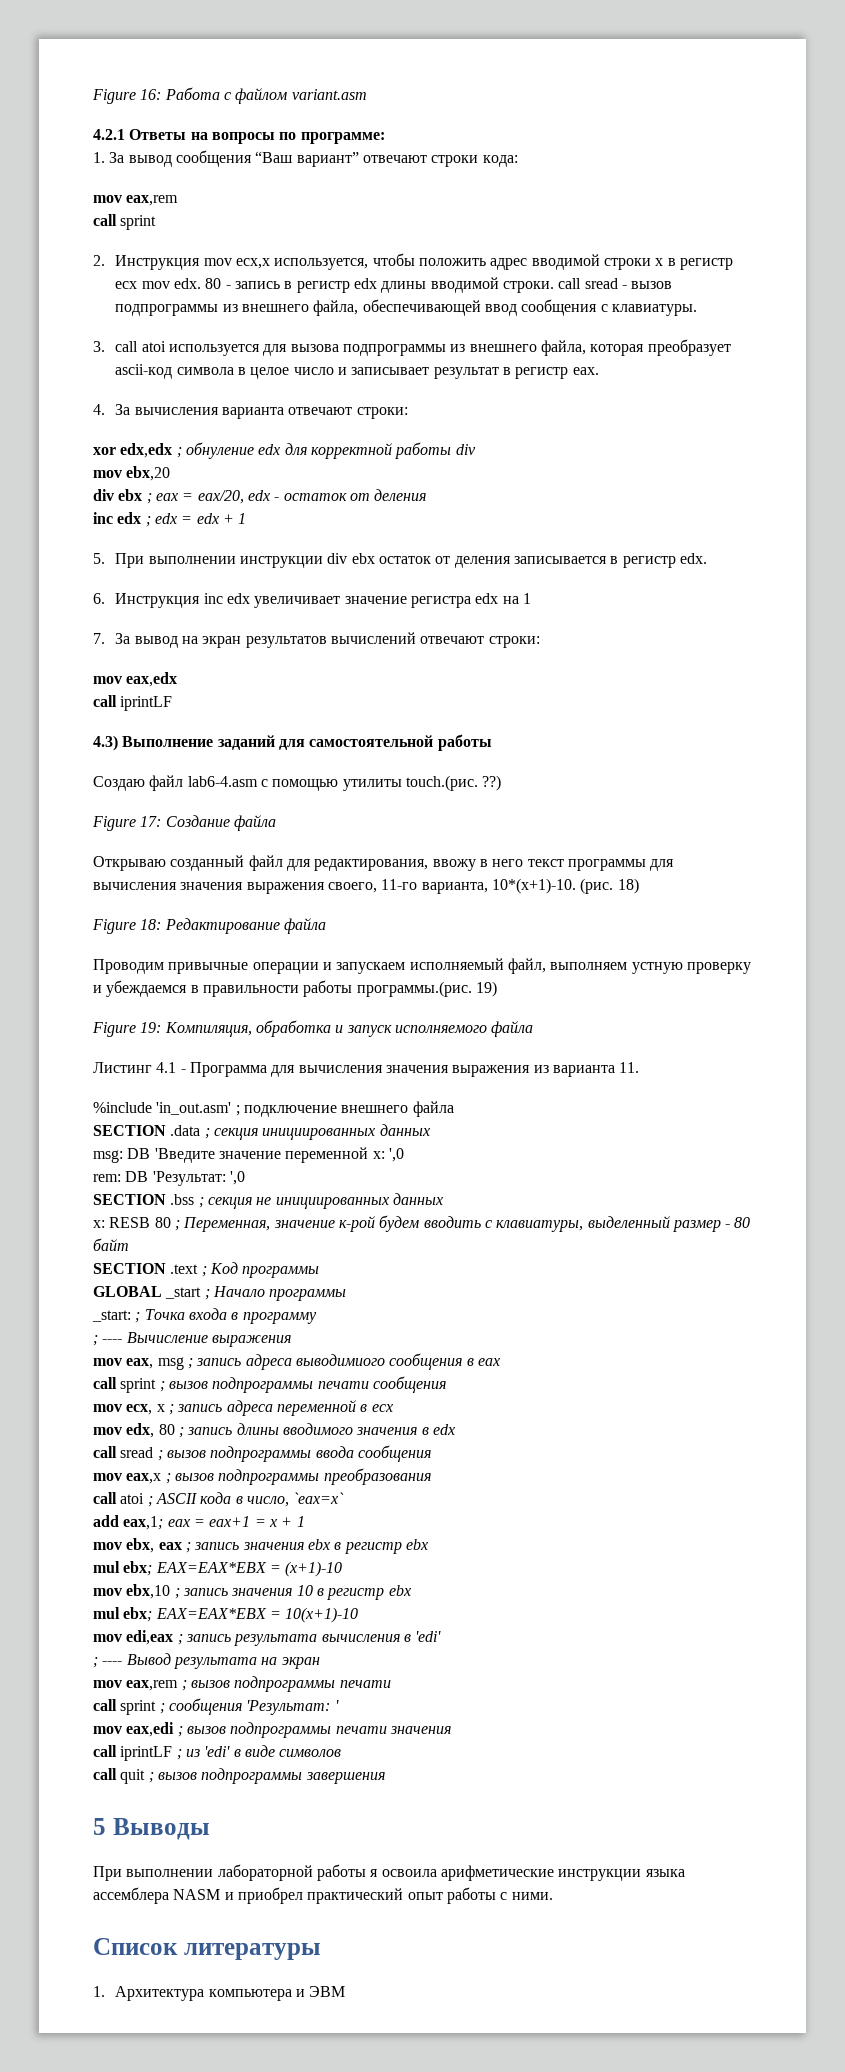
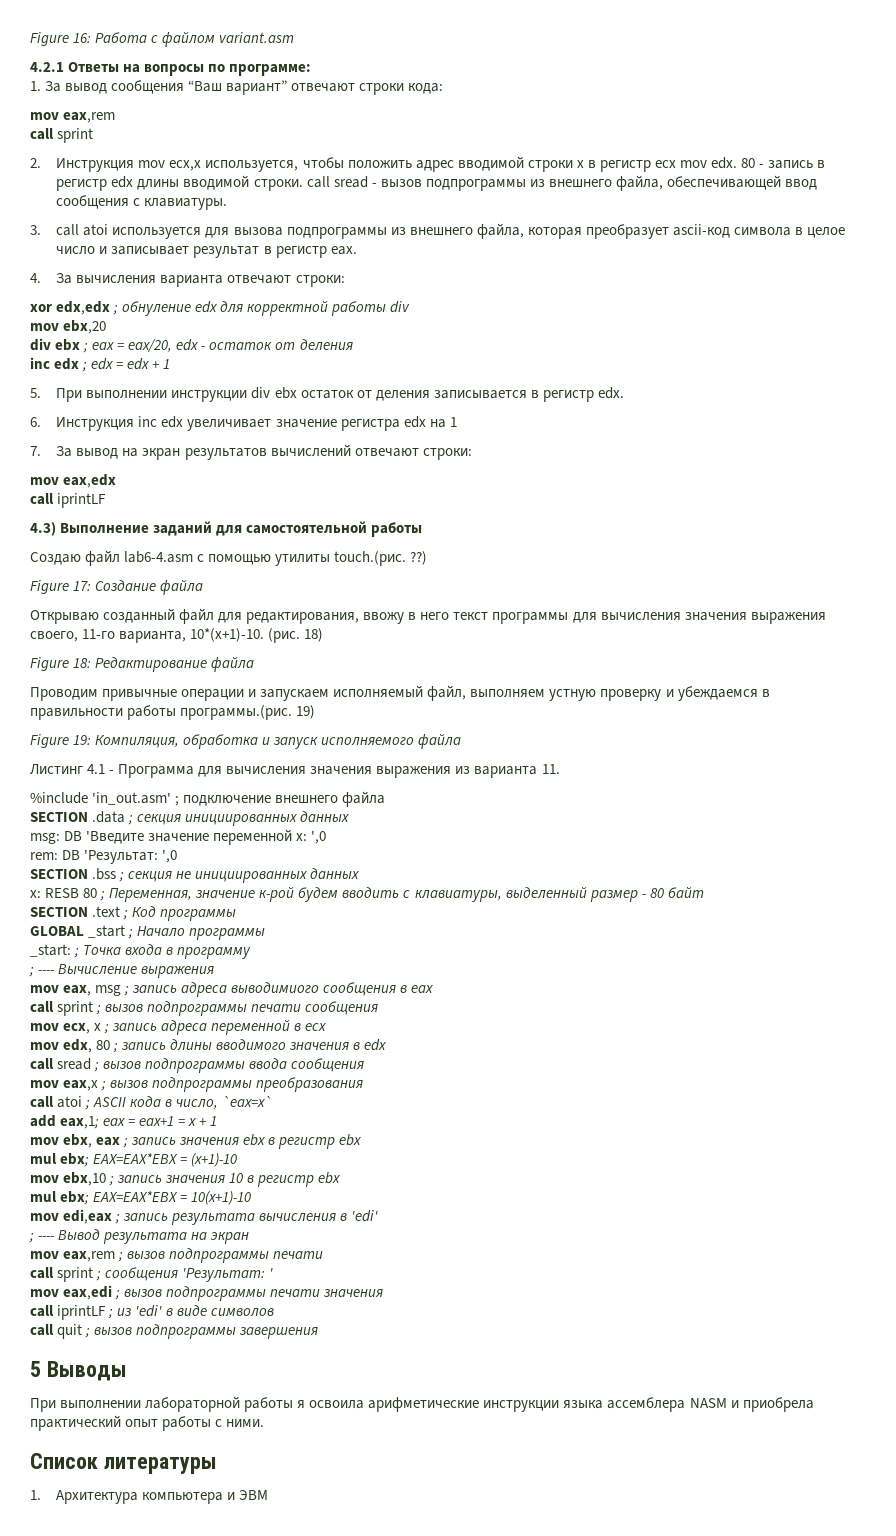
[237,1887,303,1904] приобрел -> [742,1397,814,1412] приобрела

